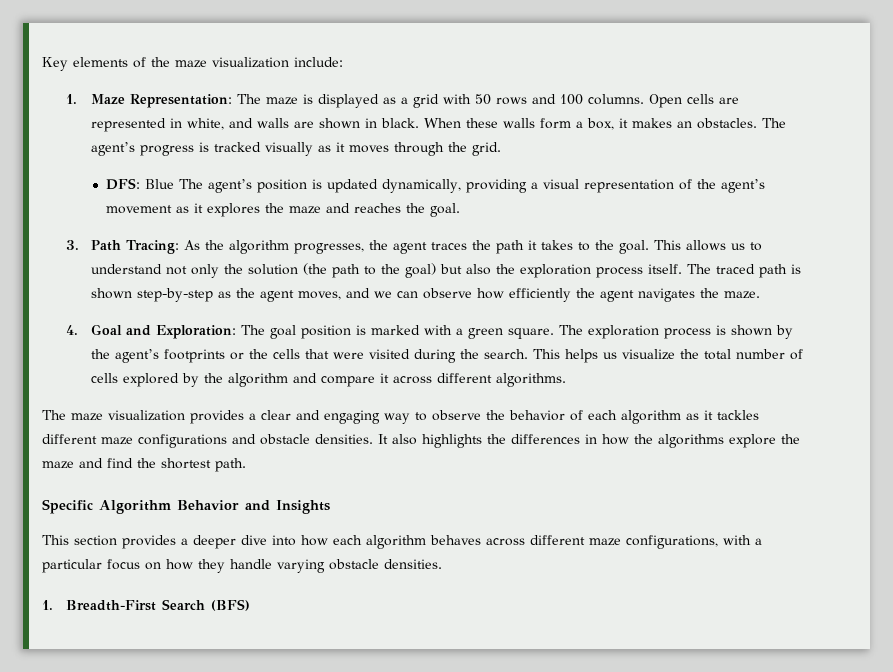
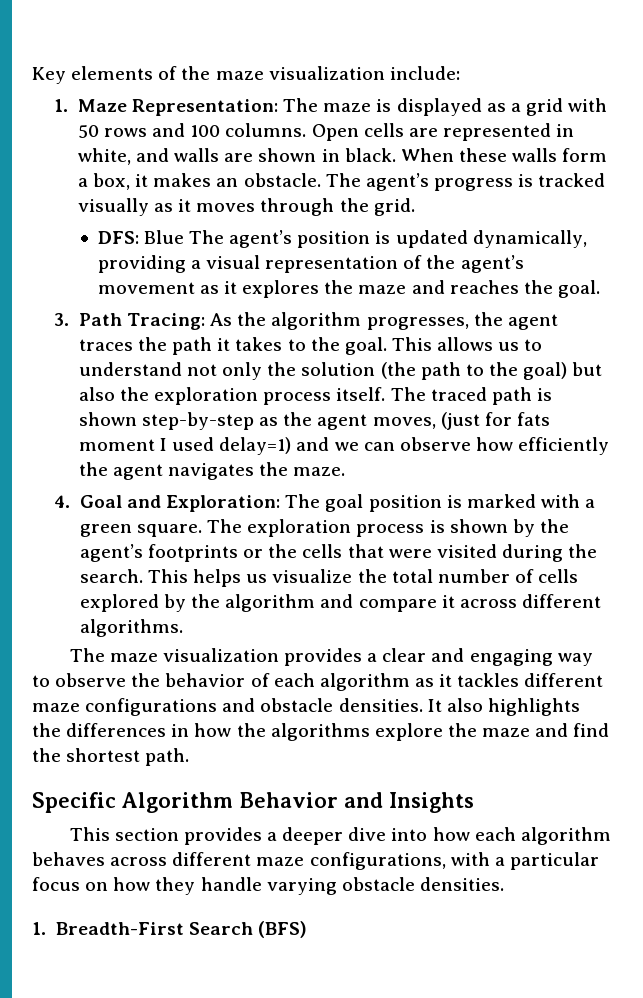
[696,118,757,129] obstacles. -> [243,173,321,187] obstacle.
(341, 295) none -> [440,412,551,430] [78,437,292,455] (just for fats moment I used delay=1)

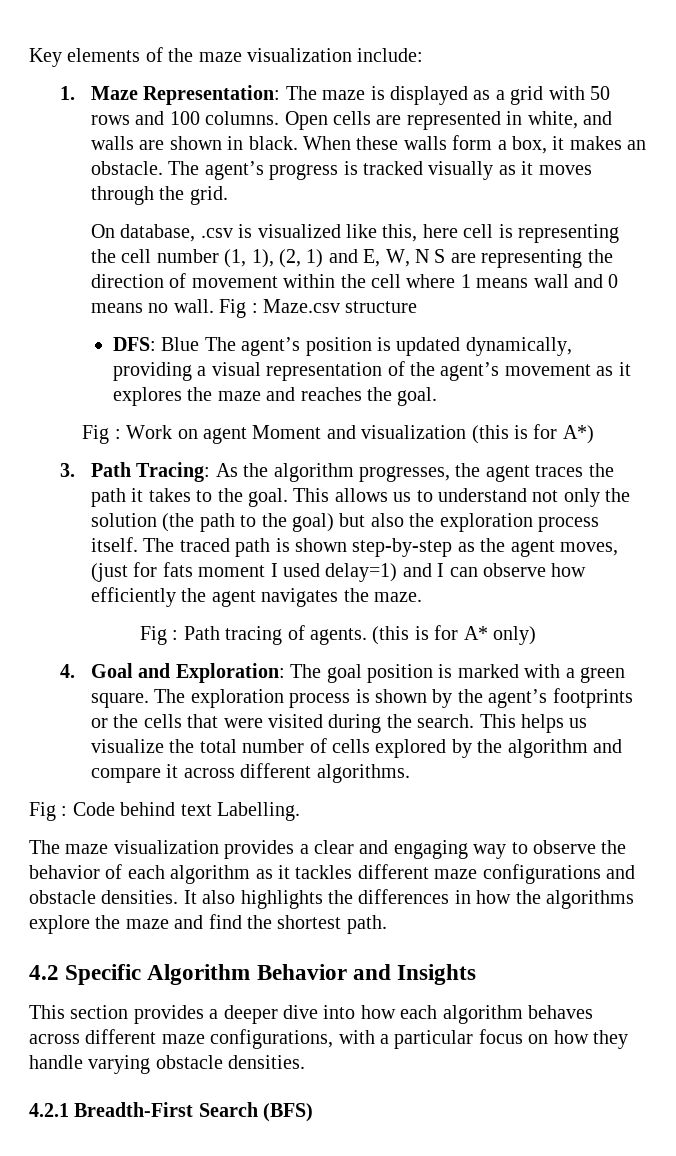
(415, 207) none -> [90,224,619,243] [90,249,613,268] [90,273,619,288] [90,299,418,318] // On database, .csv is visualized like this, here cell is representing the cell number (1, 1), (2, 1) and E, W, N S are representing the direction of movement within the cell where 1 means wall and 0 means no wall. Fig : Maze.csv structure
(601, 289) none -> [82,424,594,444] // Fig : Work on agent Moment and visualization (this is for A*)
[334,442,359,451] we -> [437,563,445,577] I
(346, 471) none -> [140,625,536,645] // Fig : Path tracing of agents. (this is for A* only)
(183, 628) none -> [29,802,300,821] // Fig : Code behind text Labelling.
(190, 757) none -> [29,965,59,980] 4.2
[32,922,46,935] 1. -> [29,1103,69,1117] 4.2.1

